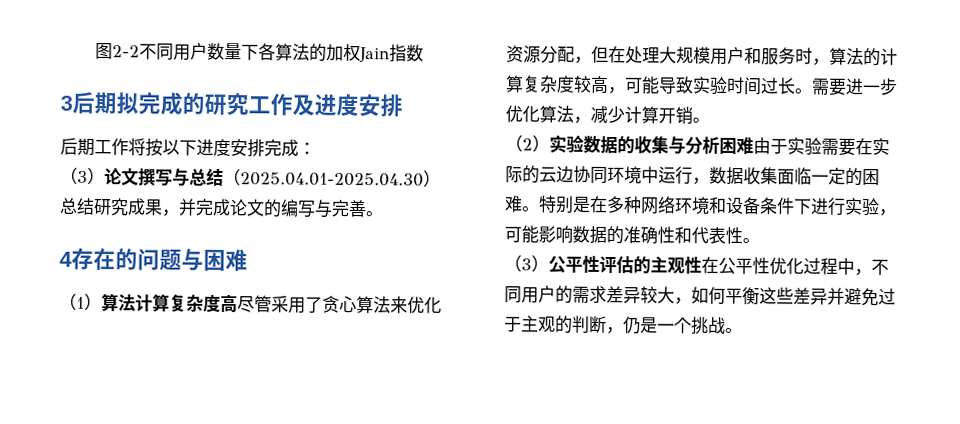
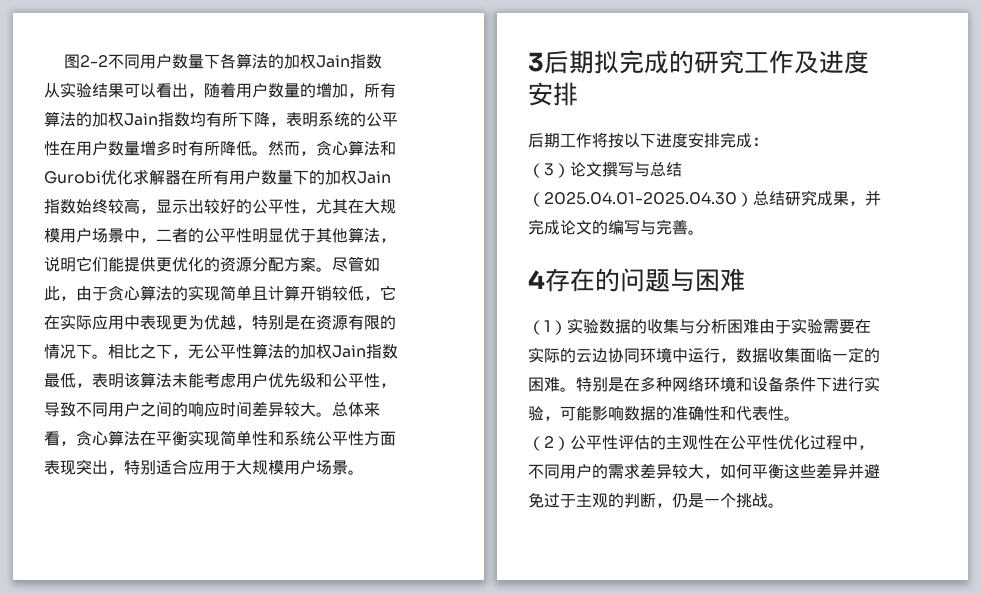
(424, 53) none -> [44,82,396,98] [44,111,398,127] [44,140,396,156] [44,169,391,185] [44,198,396,214] [44,227,396,243] [44,256,380,272] [44,285,396,301] [44,314,396,330] [44,343,398,359] [44,372,396,388] [44,401,380,417] [44,430,396,446] [44,459,364,475] // 从实验结果可以看出，随着用户数量的增加，所有算法的加权Jain指数均有所下降，表明系统的公平性在用户数量增多时有所降低。然而，贪心算法和Gurobi优化求解器在所有用户数量下的加权Jain指数始终较高，显示出较好的公平性，尤其在大规模用户场景中，二者的公平性明显优于其他算法，说明它们能提供更优化的资源分配方案。尽管如此，由于贪心算法的实现简单且计算开销较低，它在实际应用中表现更为优越，特别是在资源有限的情况下。相比之下，无公平性算法的加权Jain指数最低，表明该算法未能考虑用户优先级和公平性，导致不同用户之间的响应时间差异较大。总体来看，贪心算法在平衡实现简单性和系统公平性方面表现突出，特别适合应用于大规模用户场景。
[101,293,442,314] [506,45,898,67] [505,75,898,96] [505,105,710,125] [505,135,550,153] 算法计算复杂度高尽管采用了贪心算法来优化资源分配，但在处理大规模用户和服务时，算法的计算复杂度较高，可能导致实验时间过长。需要进一步优化算法，减少计算开销。 // （2） -> (567, 327) none
[521,258,532,271] 3 -> [544,436,554,448] 2

